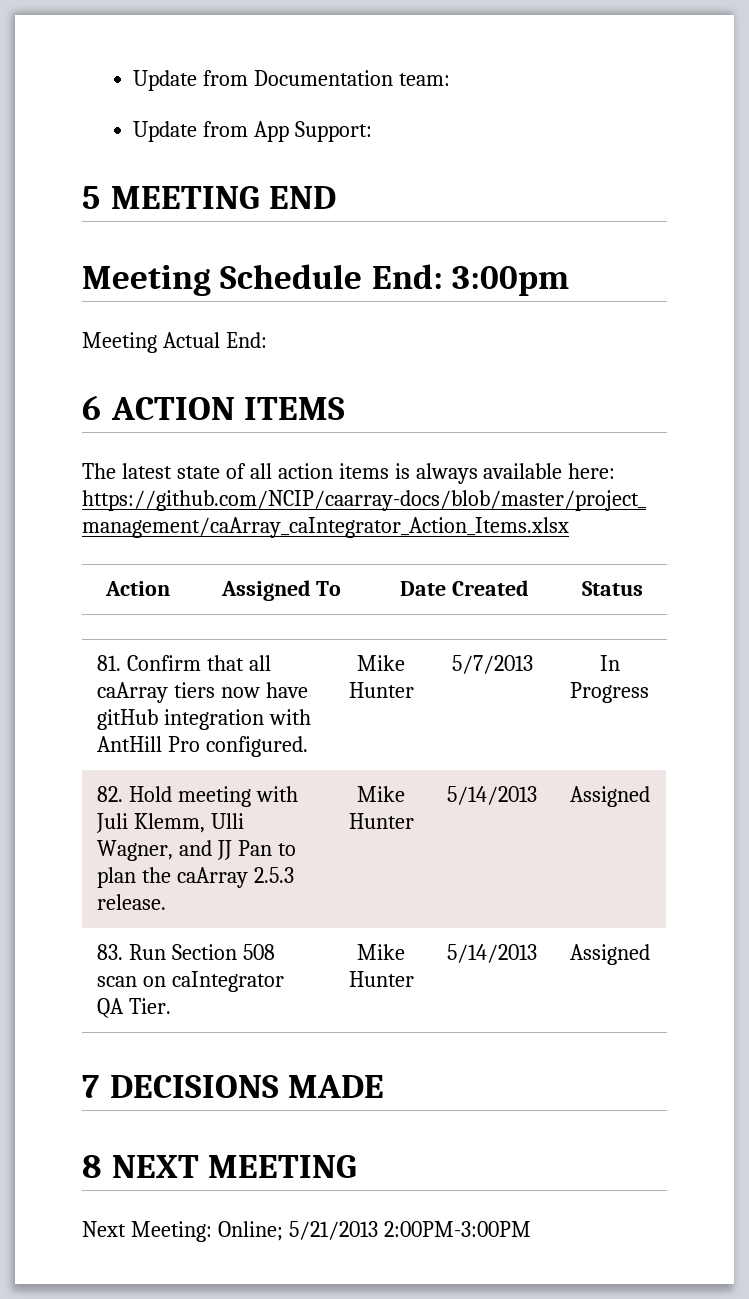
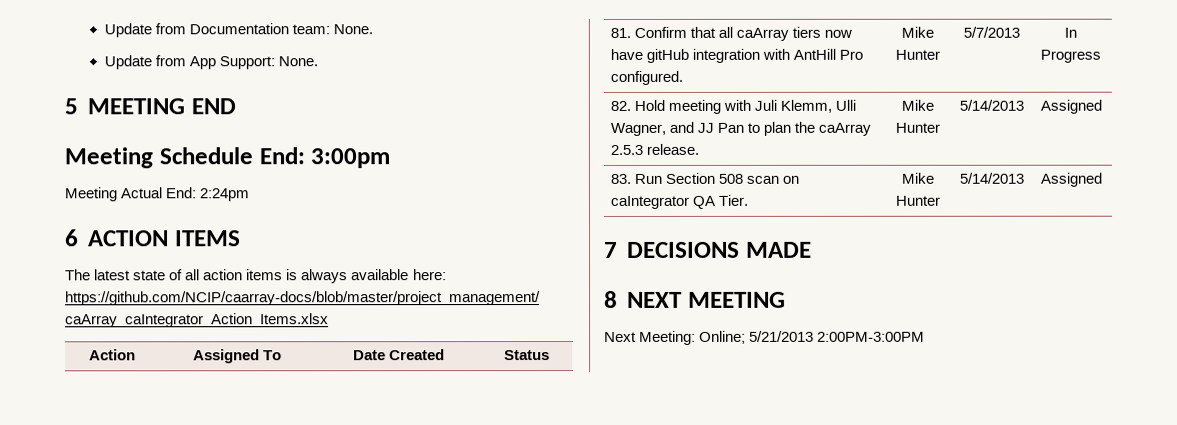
(451, 79) none -> [333,24,374,35] None.
(373, 131) none -> [278,56,319,67] None.
(267, 340) none -> [199,188,250,202] 2:24pm

